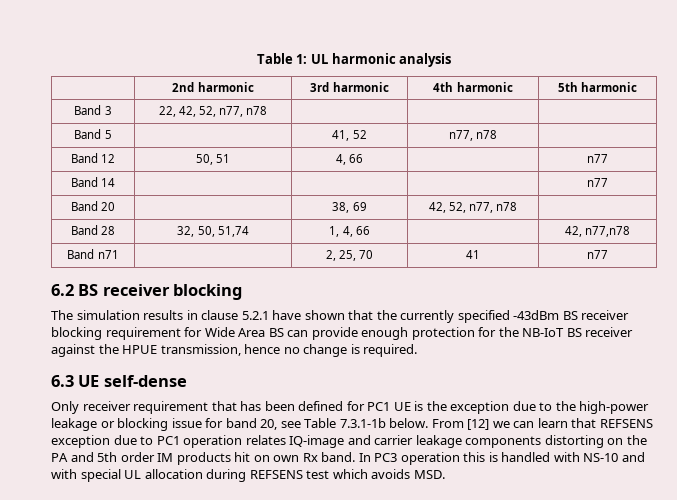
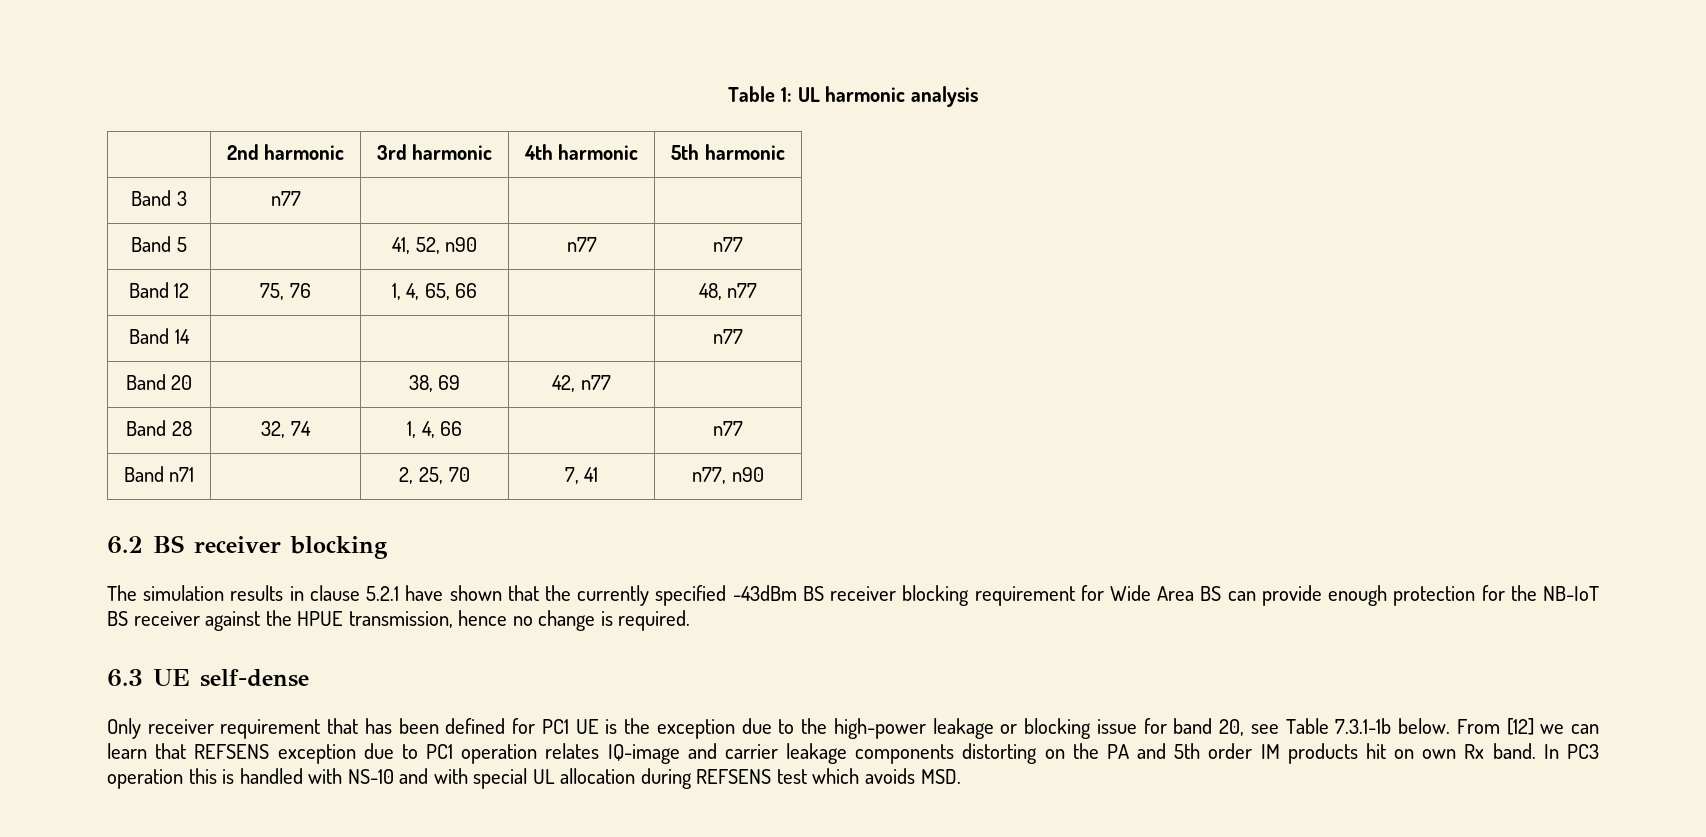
[158,106,268,117] [74,129,112,139] [332,130,367,141] [448,130,498,141] [70,153,116,163] [195,154,231,165] [335,154,364,165] 22, 42, 52, n77, n78 | | | // Band 5 | | 41, 52 | n77, n78 | // Band 12 | 50, 51 | 4, 66 | | -> [270,191,301,206] [131,236,187,252] [391,237,478,254] [566,237,597,252] [713,237,743,252] [128,282,190,298] [260,283,311,300] [391,283,478,300] [698,283,722,300] n77 | | | // Band 5 | | 41, 52, n90 | n77 | n77 // Band 12 | 75, 76 | 1, 4, 65, 66 | | 48,
[448,202,518,213] 52, n77, n78 -> [580,375,611,390] n77
[197,226,249,237] 50, 51,74 -> [290,421,311,436] 74
[564,226,631,237] 42, n77,n78 -> [713,421,743,436] n77
(374, 254) none -> [564,467,579,484] 7,
[587,250,608,259] n77 -> [692,467,764,484] n77, n90

